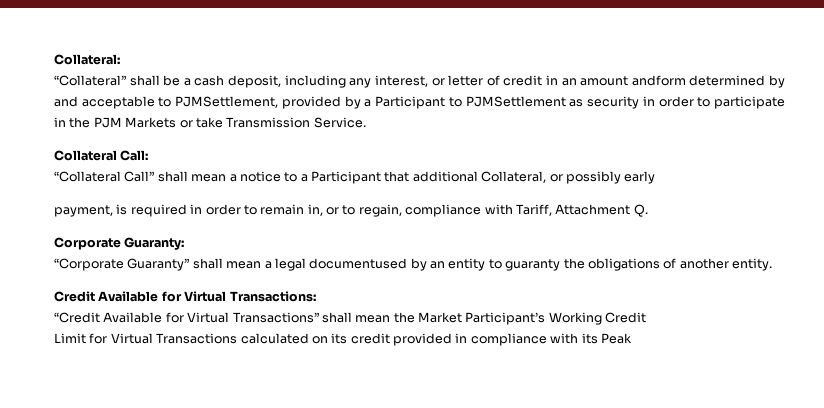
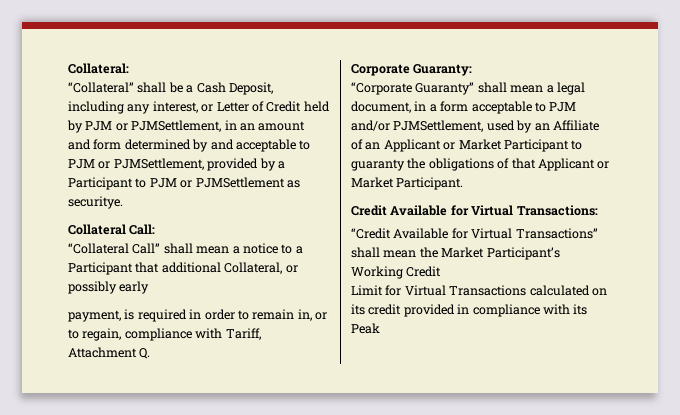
[194,75,282,88] cash deposit, -> [196,82,273,95] Cash Deposit,
[448,75,543,86] letter of credit -> [216,101,330,112] [67,120,222,133] Letter of Credit held by PJM or PJMSettlement,
[631,75,686,86] andform -> [68,139,122,150] and form
(172, 102) none -> [68,159,111,169] PJM or
[465,96,786,109] [54,117,366,128] PJMSettlement as security in order to participate in the PJM Markets or take Transmission Service. -> [149,177,300,188] [68,196,123,209] PJM or PJMSettlement as securitye.
[309,258,486,271] documentused by an entity -> [351,101,577,114] [351,120,599,133] [351,139,569,152] document, in a form acceptable to PJM and/or PJMSettlement, used by an Affiliate of an Applicant or Market Participant
[679,258,772,271] another entity. -> [511,158,610,171] [351,177,464,190] that Applicant or Market Participant.

